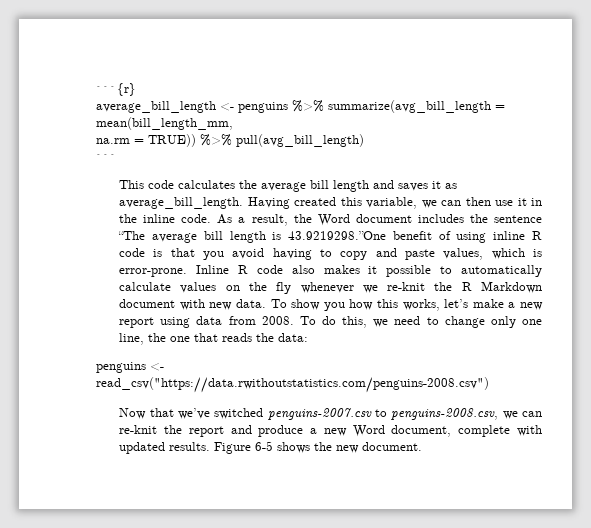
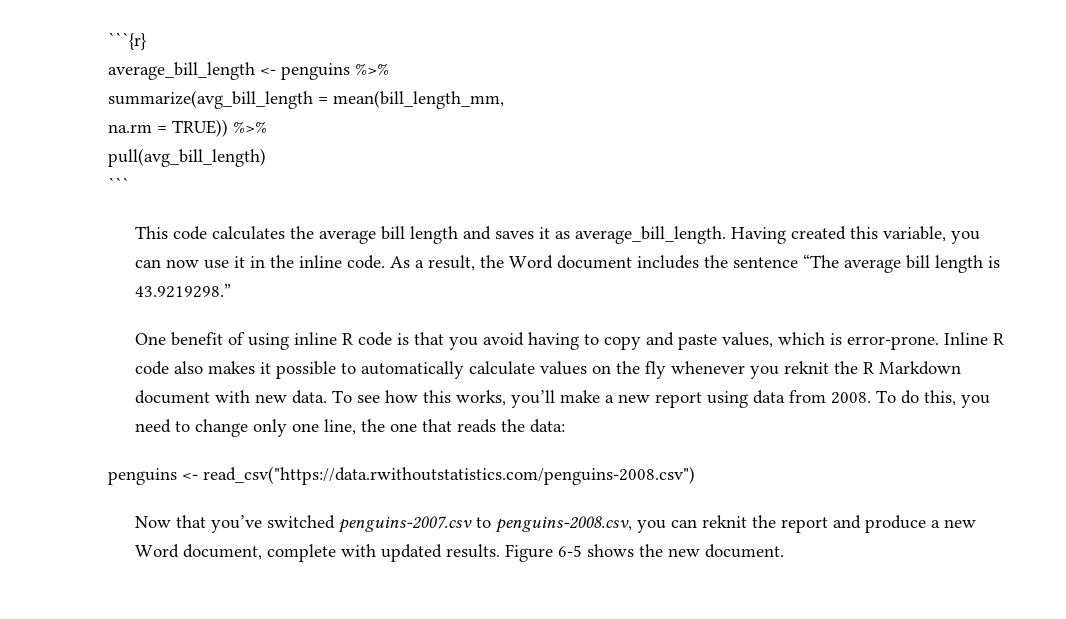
(324, 106) none -> (390, 69) //
(232, 140) none -> (268, 127) //
[421,197,491,208] we can then -> [951,231,981,244] [135,259,200,268] you can now
[288,231,387,240] 43.9219298.”One -> [135,284,232,298] [135,333,167,345] 43.9219298.” // One
[362,282,426,293] we re-knit -> [750,361,830,379] you reknit
[291,299,345,311] show you -> [357,395,381,403] see
[444,299,469,308] let’s -> [511,390,556,408] you’ll
[373,319,389,327] we -> [961,395,991,408] you
[177,408,210,419] we’ve -> [211,515,263,533] you’ve
[502,411,543,419] [119,425,158,434] we can re-knit -> [637,515,748,533] you can reknit

